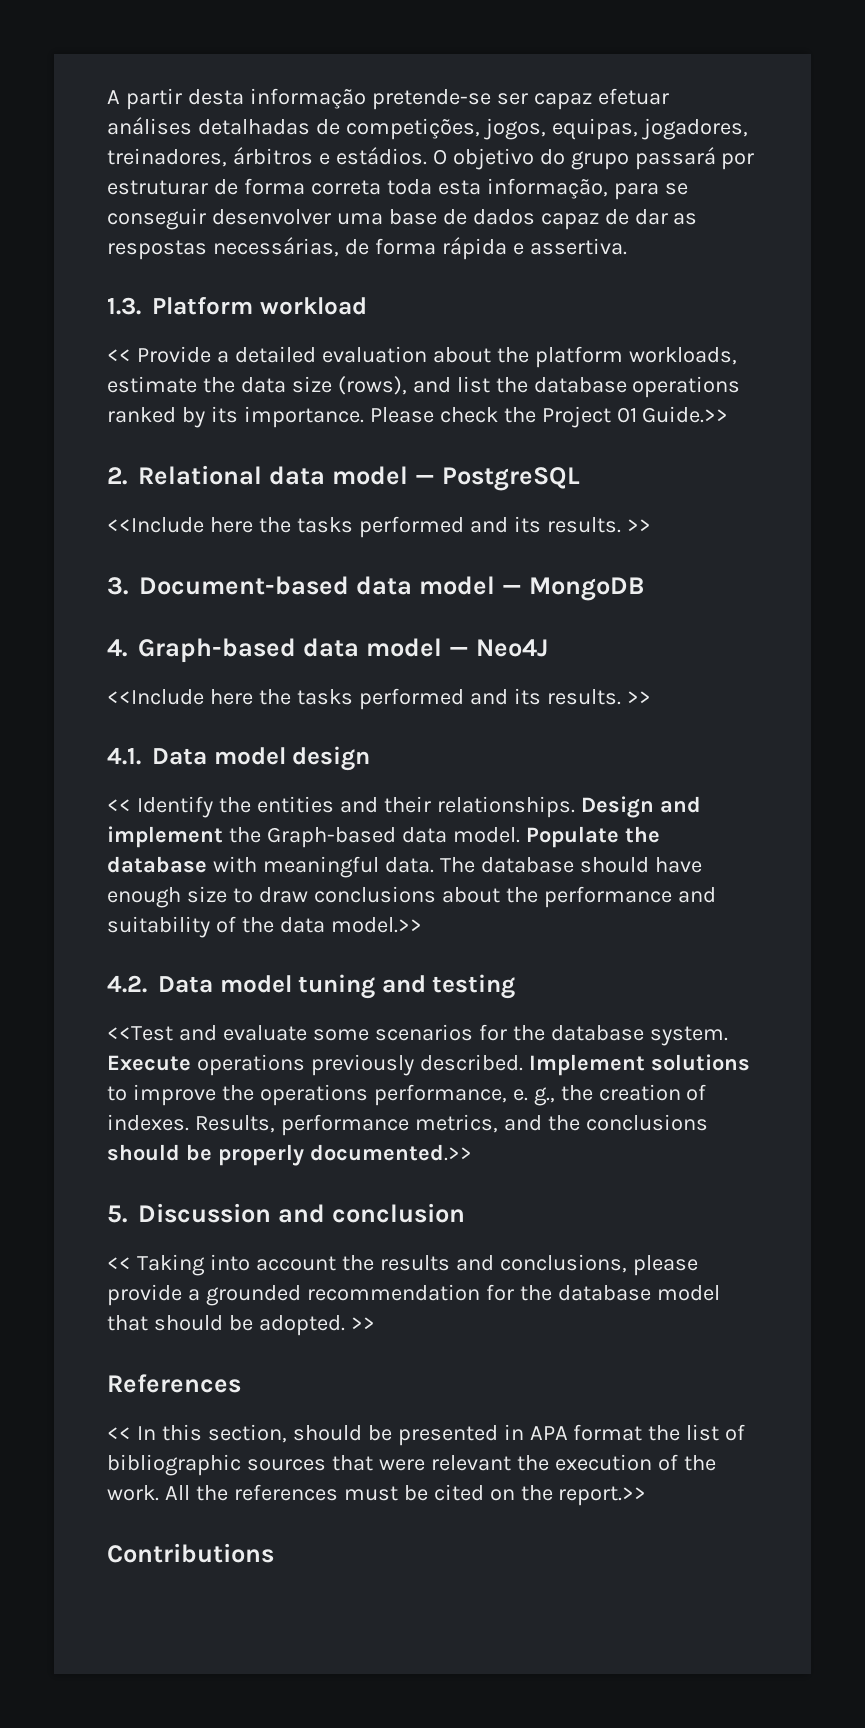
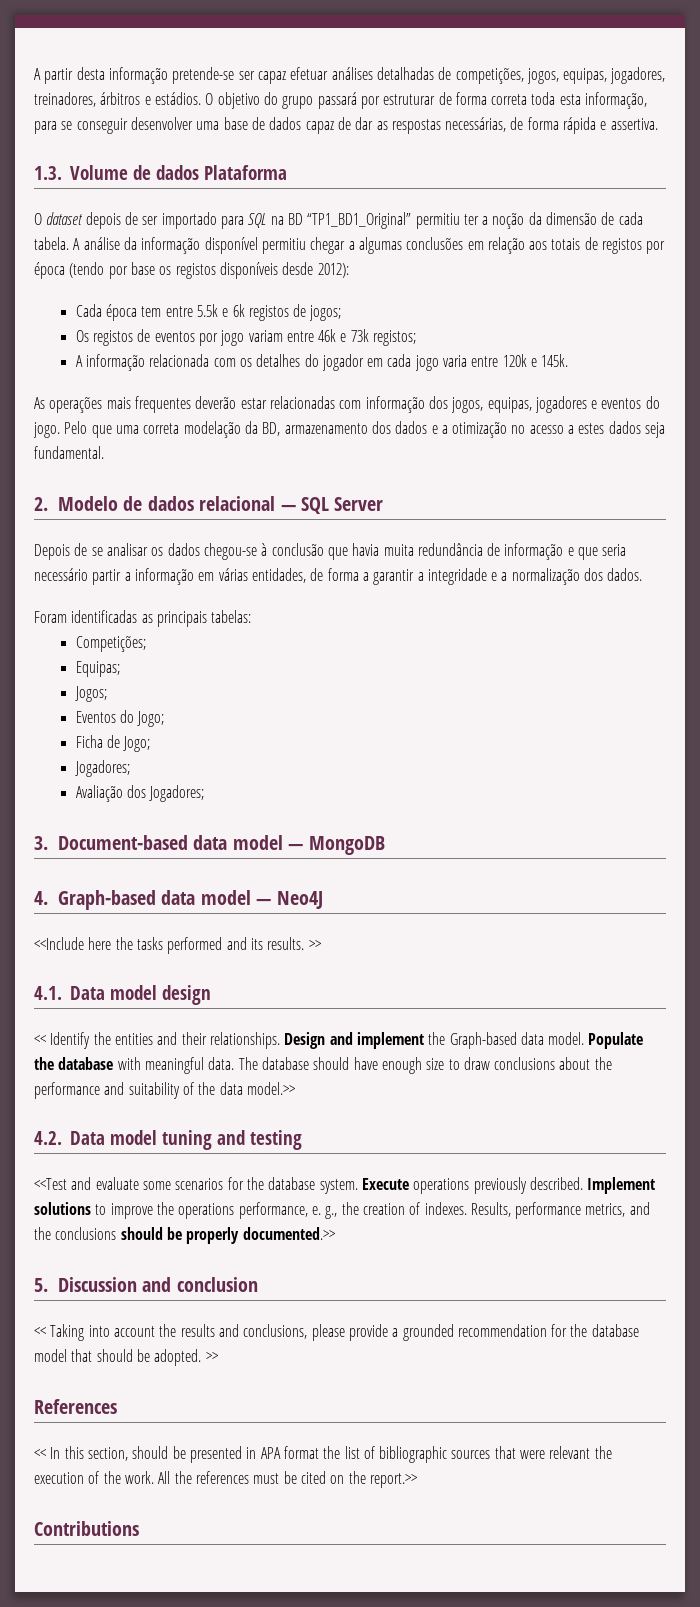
[152,297,367,315] [107,346,737,368] [107,376,741,398] [107,406,729,428] [107,465,580,491] [107,516,651,538] Platform workload // << Provide a detailed evaluation about the platform workloads, estimate the data size (rows), and list the database operations ranked by its importance. Please check the Project 01 Guide.>> // 2. Relational data model — PostgreSQL // <<Include here the tasks performed and its results. >> -> [70,165,287,180] [34,212,643,229] [34,237,666,254] [34,262,349,279] [75,304,342,321] [75,329,417,346] [75,354,569,371] [34,396,660,413] [33,421,666,438] [34,446,104,459] [34,496,384,514] [34,543,627,560] [34,568,643,585] [34,610,252,627] [75,635,146,652] [75,661,120,677] [74,686,107,702] [75,710,165,727] [75,735,151,752] [74,760,130,777] [75,785,205,802] Volume de dados Plataforma // O dataset depois de ser importado para SQL na BD “TP1_BD1_Original” permitiu ter a noção da dimensão de cada tabela. A análise da informação disponível permitiu chegar a algumas conclusões em relação aos totais de registos por época (tendo por base os registos disponíveis desde 2012): // Cada época tem entre 5.5k e 6k registos de jogos; // Os registos de eventos por jogo variam entre 46k e 73k registos; // A informação relacionada com os detalhes do jogador em cada jogo varia entre 120k e 145k. // As operações mais frequentes deverão estar relacionadas com informação dos jogos, equipas, jogadores e eventos do jogo. Pelo que uma correta modelação da BD, armazenamento dos dados e a otimização no acesso a estes dados seja fundamental. // 2. Modelo de dados relacional — SQL Server // Depois de se analisar os dados chegou-se à conclusão que havia muita redundância de informação e que seria necessário partir a informação em várias entidades, de forma a garantir a integridade e a normalização dos dados. // Foram identificadas as principais tabelas: // Competições; // Equipas; // Jogos; // Eventos do Jogo; // Ficha de Jogo; // Jogadores; // Avaliação dos Jogadores;

